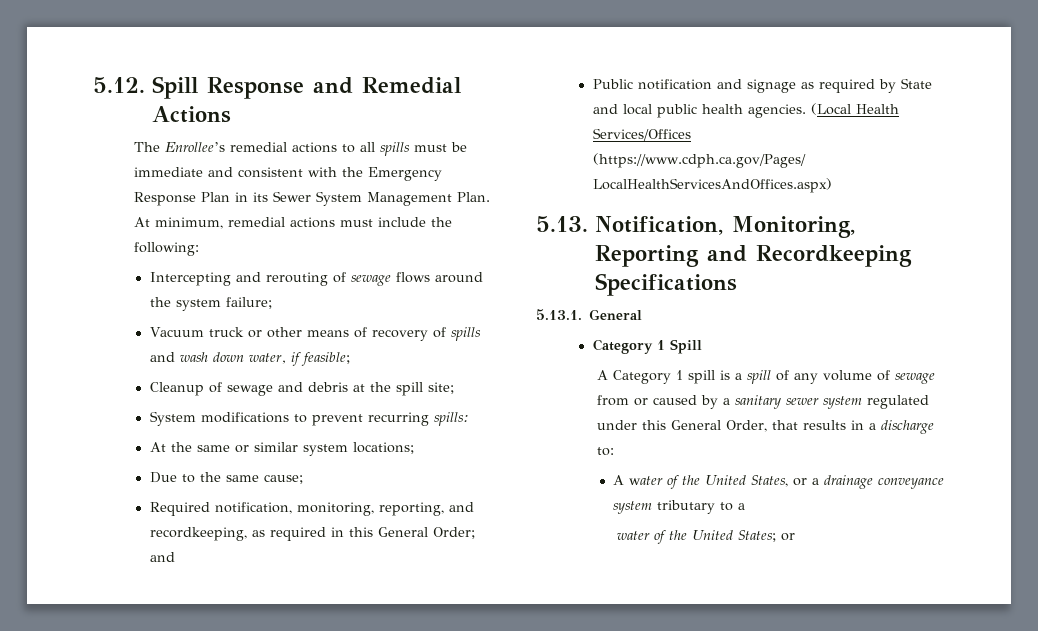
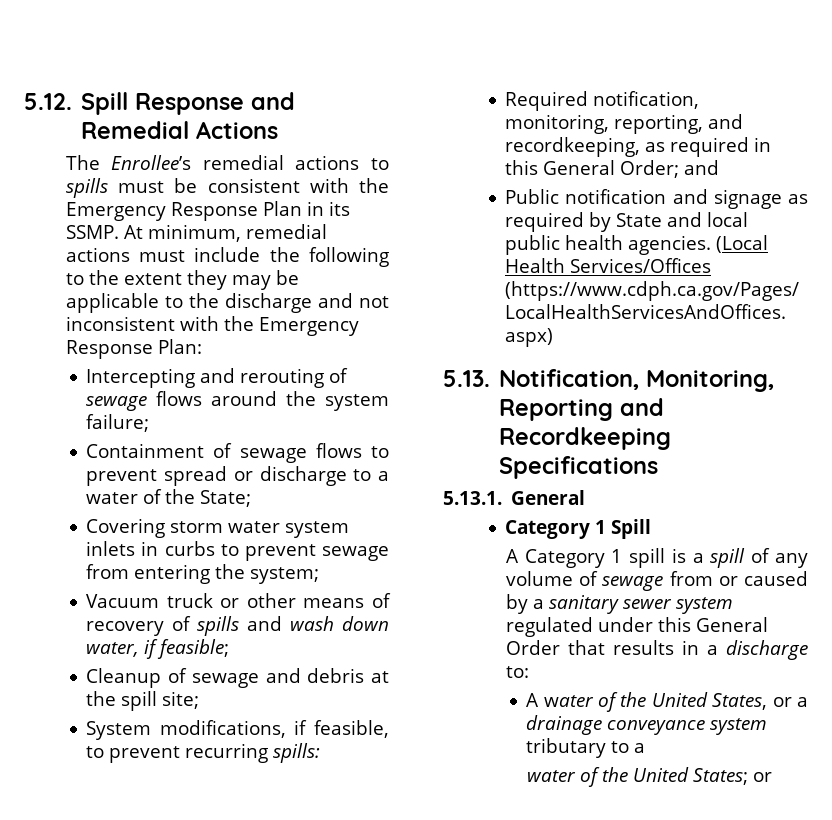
[359,142,375,152] all -> (390, 164) none
[133,167,233,177] immediate and -> (198, 185) none
[272,191,490,206] Sewer System Management Plan. -> [65,225,119,239] SSMP.
[133,242,199,256] following: -> [309,247,390,267] [65,270,299,290] [65,293,390,313] [65,316,359,336] [65,339,202,359] following to the extent they may be applicable to the discharge and not inconsistent with the Emergency Response Plan:
(272, 303) none -> [86,443,389,463] [86,466,389,486] [86,489,252,507] [86,518,350,538] [86,541,389,561] [86,564,320,584] // Containment of sewage flows to prevent spread or discharge to a water of the State; // Covering storm water system inlets in curbs to prevent sewage from entering the system;
[200,412,289,423] modifications -> [159,720,389,738] modifications, if feasible,
[149,442,414,456] [149,472,303,484] // At the same or similar system locations; // Due to the same cause; -> (321, 753) none
[725,420,767,432] Order, -> [505,640,560,655] Order

